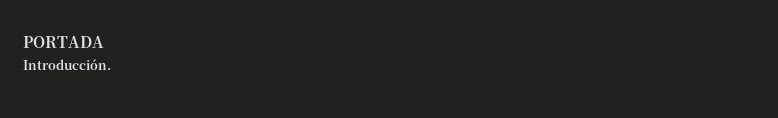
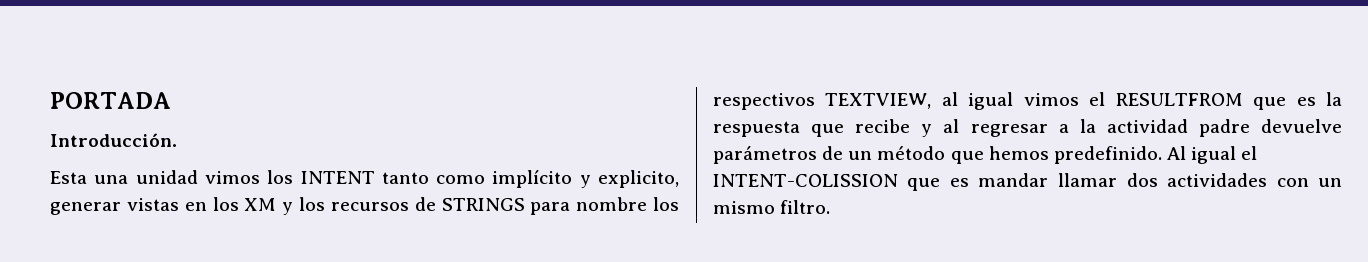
(111, 64) none -> [50,170,679,188] [50,197,679,215] [713,92,1342,110] [713,119,1342,137] [713,146,1258,164] [713,173,1342,191] [713,200,831,214] // Esta una unidad vimos los INTENT tanto como implícito y explicito, generar vistas en los XM y los recursos de STRINGS para nombre los respectivos TEXTVIEW, al igual vimos el RESULTFROM que es la respuesta que recibe y al regresar a la actividad padre devuelve parámetros de un método que hemos predefinido. Al igual el INTENT-COLISSION que es mandar llamar dos actividades con un mismo filtro.

